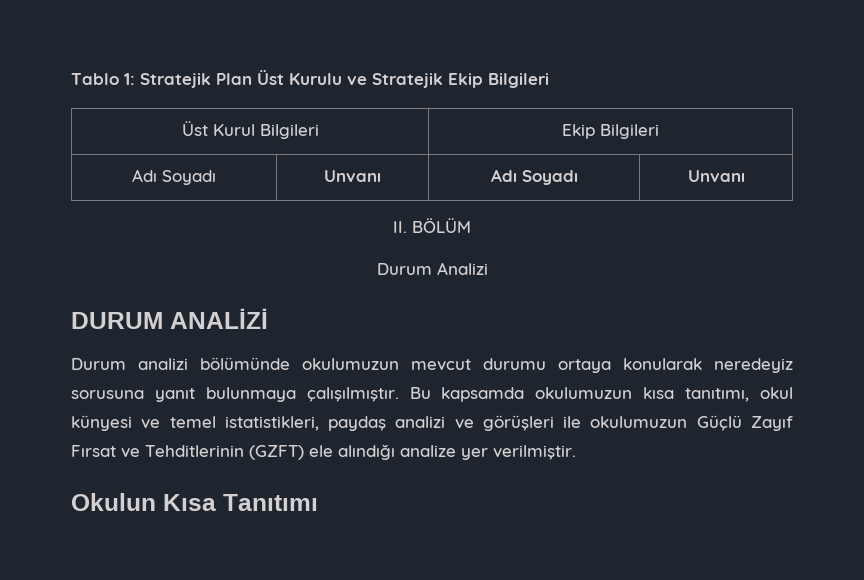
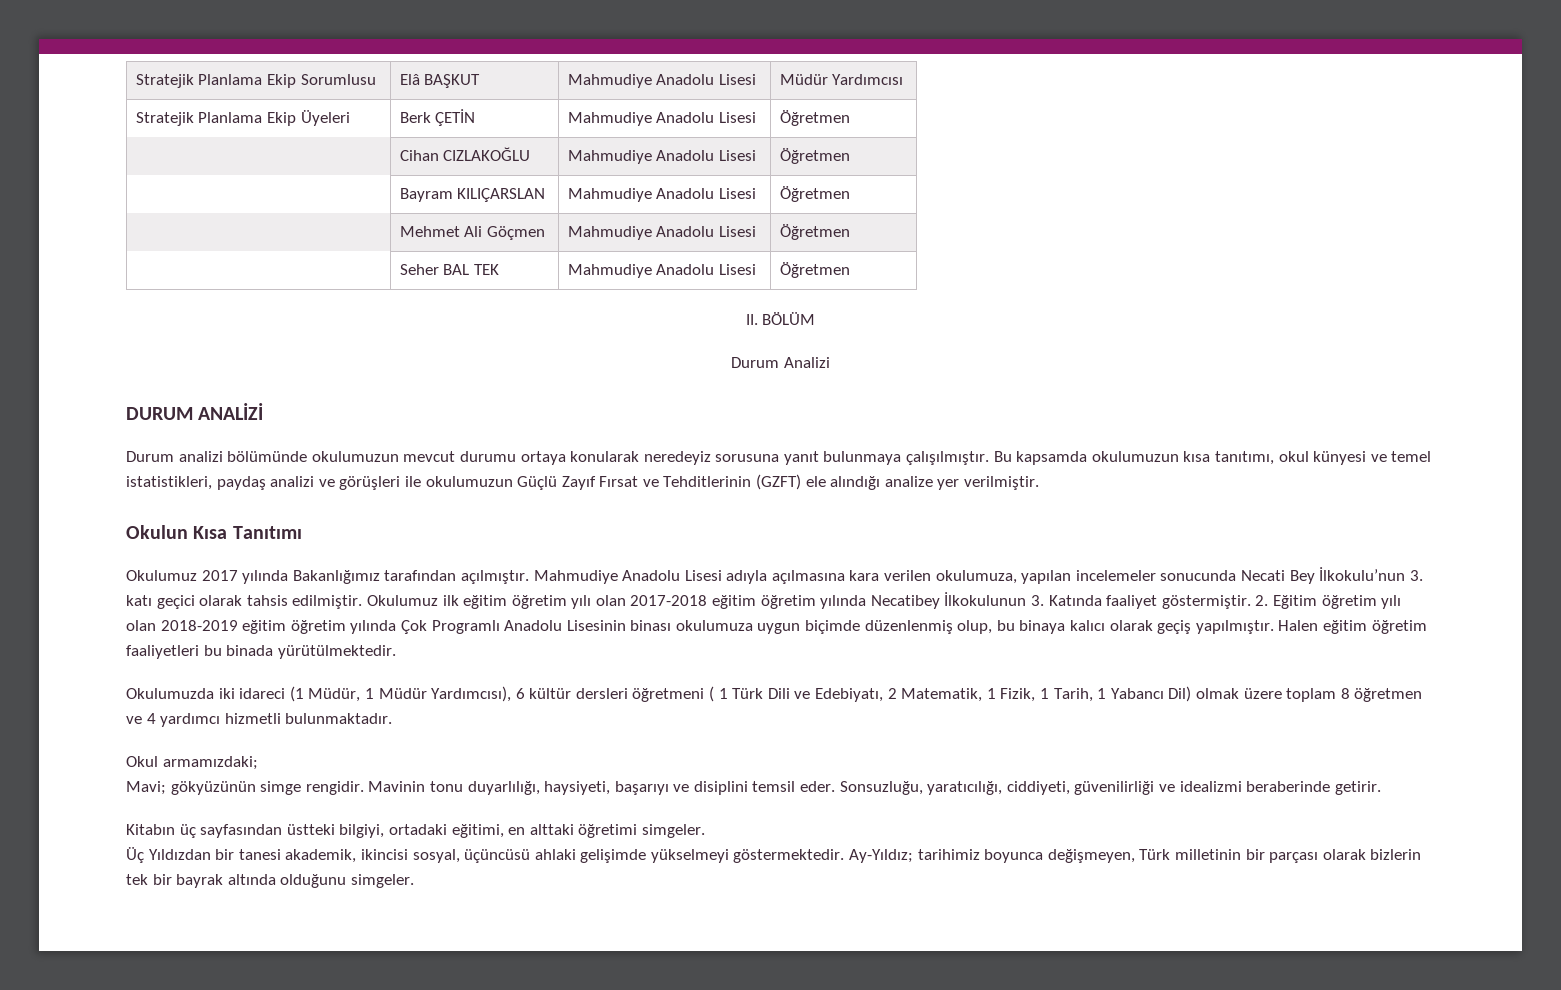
[71,70,549,88] [181,121,319,139] [562,124,659,139] [132,169,216,185] [324,170,381,182] [490,169,578,185] [687,170,745,182] Tablo 1: Stratejik Plan Üst Kurulu ve Stratejik Ekip Bilgileri // Üst Kurul Bilgileri | Ekip Bilgileri // Adı Soyadı | Unvanı | Adı Soyadı | Unvanı -> [135,74,376,88] [399,74,481,88] [567,74,756,88] [779,74,904,85] [135,110,350,126] [399,109,476,126] [567,112,756,126] [779,110,850,126] [399,147,531,161] [567,150,756,164] [779,148,850,164] [399,188,546,202] [567,188,756,202] [779,186,850,202] [399,226,545,240] [567,226,756,240] [779,224,850,240] [399,264,499,275] [567,264,756,278] [779,262,850,278] Stratejik Planlama Ekip Sorumlusu | Elâ BAŞKUT | Mahmudiye Anadolu Lisesi | Müdür Yardımcısı // Stratejik Planlama Ekip Üyeleri | Berk ÇETİN | Mahmudiye Anadolu Lisesi | Öğretmen // | Cihan CIZLAKOĞLU | Mahmudiye Anadolu Lisesi | Öğretmen // | Bayram KILIÇARSLAN | Mahmudiye Anadolu Lisesi | Öğretmen // | Mehmet Ali Göçmen | Mahmudiye Anadolu Lisesi | Öğretmen // | Seher BAL TEK | Mahmudiye Anadolu Lisesi | Öğretmen
(318, 502) none -> [126,567,1423,584] [126,592,1402,609] [126,620,1427,634] [126,645,396,659] [126,686,1423,702] [126,713,393,727] [126,756,258,770] [126,781,1381,795] [126,824,705,838] [126,847,1422,863] [126,874,414,888] // Okulumuz 2017 yılında Bakanlığımız tarafından açılmıştır. Mahmudiye Anadolu Lisesi adıyla açılmasına kara verilen okulumuza, yapılan incelemeler sonucunda Necati Bey İlkokulu’nun 3. katı geçici olarak tahsis edilmiştir. Okulumuz ilk eğitim öğretim yılı olan 2017-2018 eğitim öğretim yılında Necatibey İlkokulunun 3. Katında faaliyet göstermiştir. 2. Eğitim öğretim yılı olan 2018-2019 eğitim öğretim yılında Çok Programlı Anadolu Lisesinin binası okulumuza uygun biçimde düzenlenmiş olup, bu binaya kalıcı olarak geçiş yapılmıştır. Halen eğitim öğretim faaliyetleri bu binada yürütülmektedir. // Okulumuzda iki idareci (1 Müdür, 1 Müdür Yardımcısı), 6 kültür dersleri öğretmeni ( 1 Türk Dili ve Edebiyatı, 2 Matematik, 1 Fizik, 1 Tarih, 1 Yabancı Dil) olmak üzere toplam 8 öğretmen ve 4 yardımcı hizmetli bulunmaktadır. // Okul armamızdaki; // Mavi; gökyüzünün simge rengidir. Mavinin tonu duyarlılığı, haysiyeti, başarıyı ve disiplini temsil eder. Sonsuzluğu, yaratıcılığı, ciddiyeti, güvenilirliği ve idealizmi beraberinde getirir. // Kitabın üç sayfasından üstteki bilgiyi, ortadaki eğitimi, en alttaki öğretimi simgeler. // Üç Yıldızdan bir tanesi akademik, ikincisi sosyal, üçüncüsü ahlaki gelişimde yükselmeyi göstermektedir. Ay-Yıldız; tarihimiz boyunca değişmeyen, Türk milletinin bir parçası olarak bizlerin tek bir bayrak altında olduğunu simgeler.

